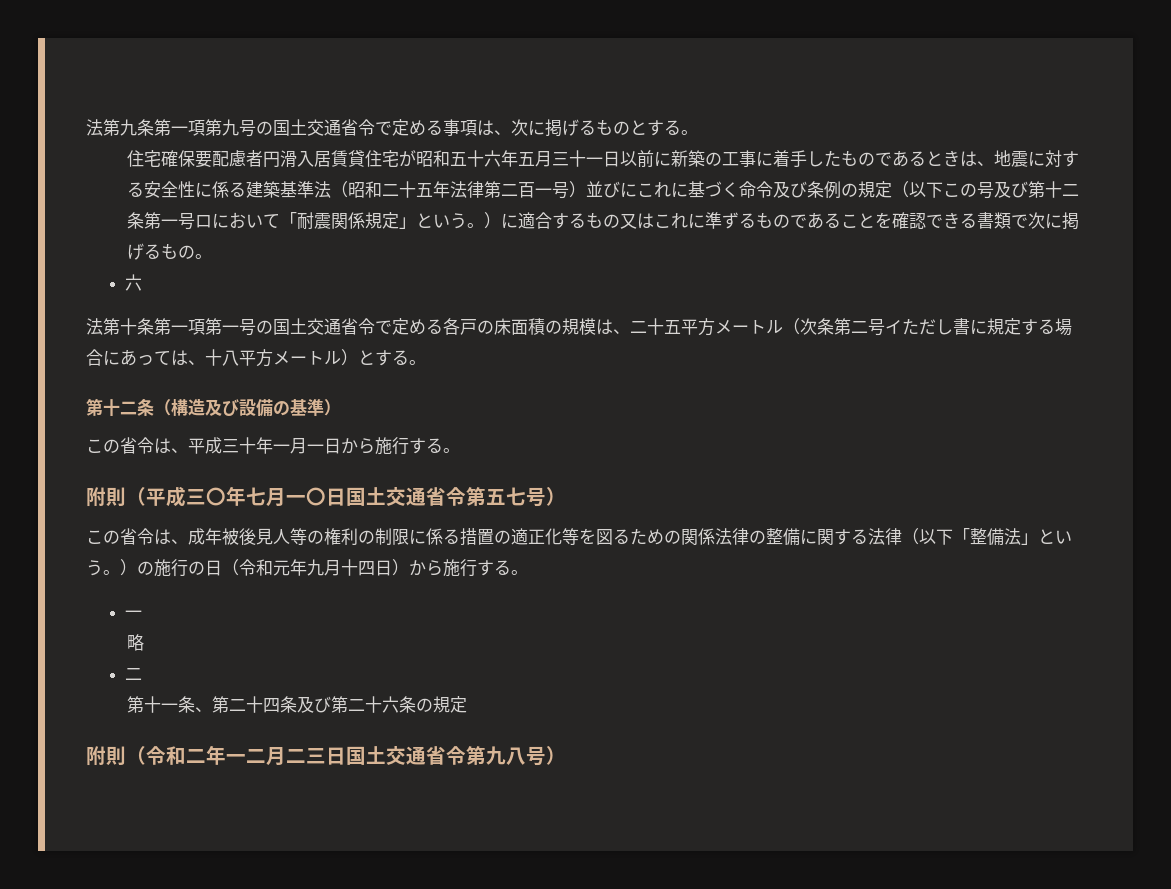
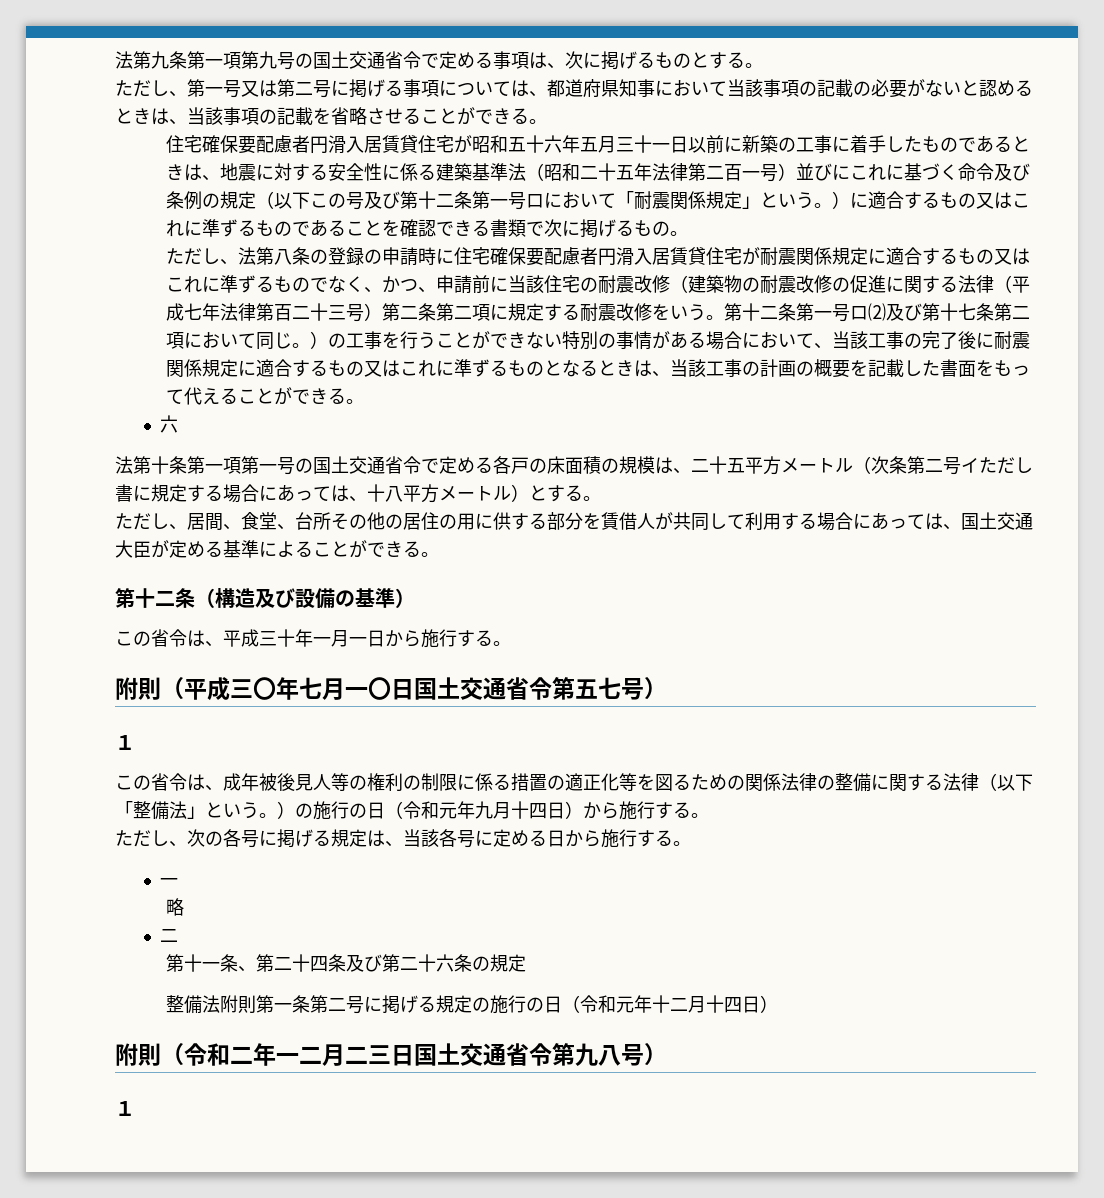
(698, 132) none -> [115,79,1033,98] [115,107,547,125] // ただし、第一号又は第二号に掲げる事項については、都道府県知事において当該事項の記載の必要がないと認めるときは、当該事項の記載を省略させることができる。
(212, 256) none -> [166,247,1031,266] [166,275,1031,294] [166,303,1031,322] [166,331,1031,350] [166,359,1031,378] [166,387,365,405] // ただし、法第八条の登録の申請時に住宅確保要配慮者円滑入居賃貸住宅が耐震関係規定に適合するもの又はこれに準ずるものでなく、かつ、申請前に当該住宅の耐震改修（建築物の耐震改修の促進に関する法律（平成七年法律第百二十三号）第二条第二項に規定する耐震改修をいう。第十二条第一号ロ⑵及び第十七条第二項において同じ。）の工事を行うことができない特別の事情がある場合において、当該工事の完了後に耐震関係規定に適合するもの又はこれに準ずるものとなるときは、当該工事の計画の概要を記載した書面をもって代えることができる。
(426, 362) none -> [115,512,1033,531] [115,540,439,558] // ただし、居間、食堂、台所その他の居住の用に供する部分を賃借人が共同して利用する場合にあっては、国土交通大臣が定める基準によることができる。
(566, 496) none -> [115,735,135,750] // １
(528, 572) none -> [115,829,691,848] // ただし、次の各号に掲げる規定は、当該各号に定める日から施行する。
(467, 704) none -> [166,995,779,1014] // 整備法附則第一条第二号に掲げる規定の施行の日（令和元年十二月十四日）
(566, 755) none -> [115,1101,135,1116] // １

